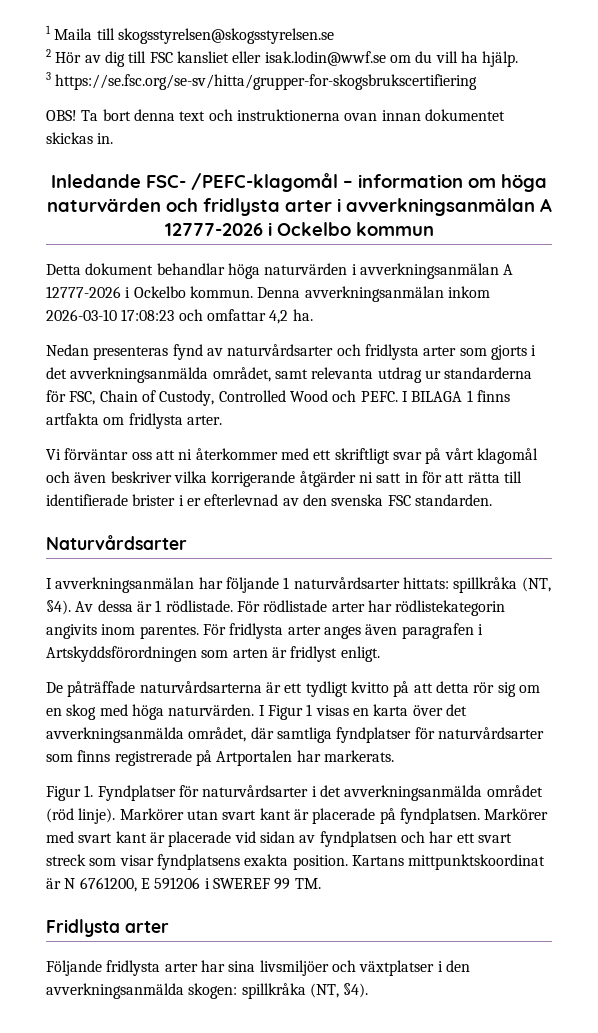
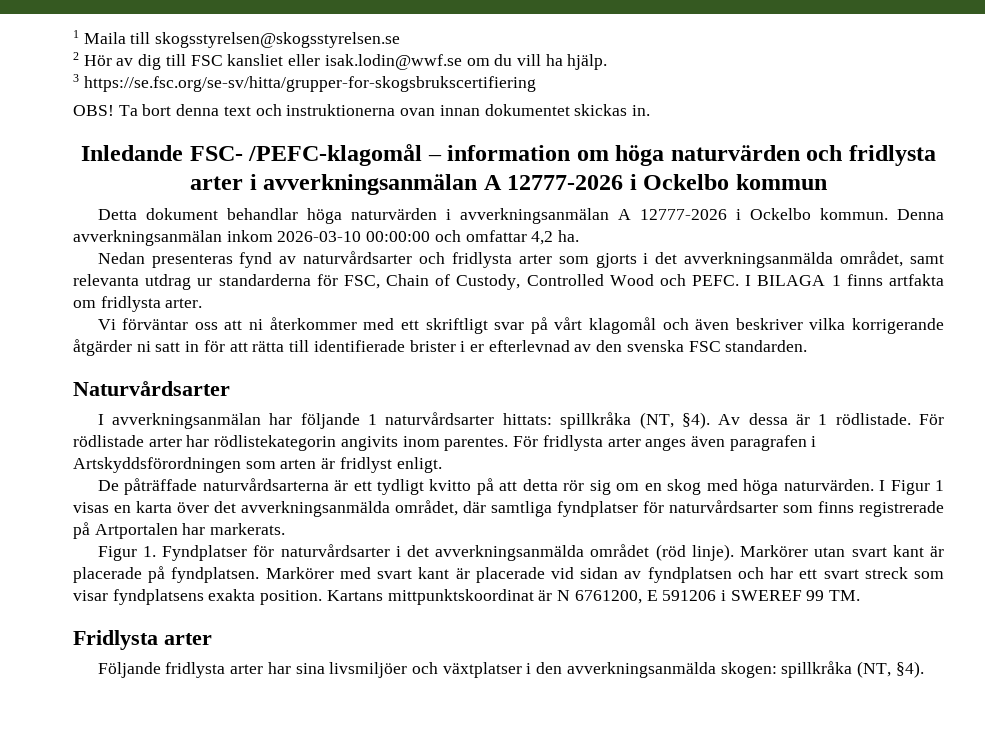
[121,309,175,321] 17:08:23 -> [366,231,431,242] 00:00:00

